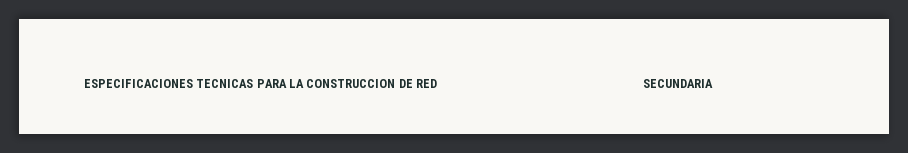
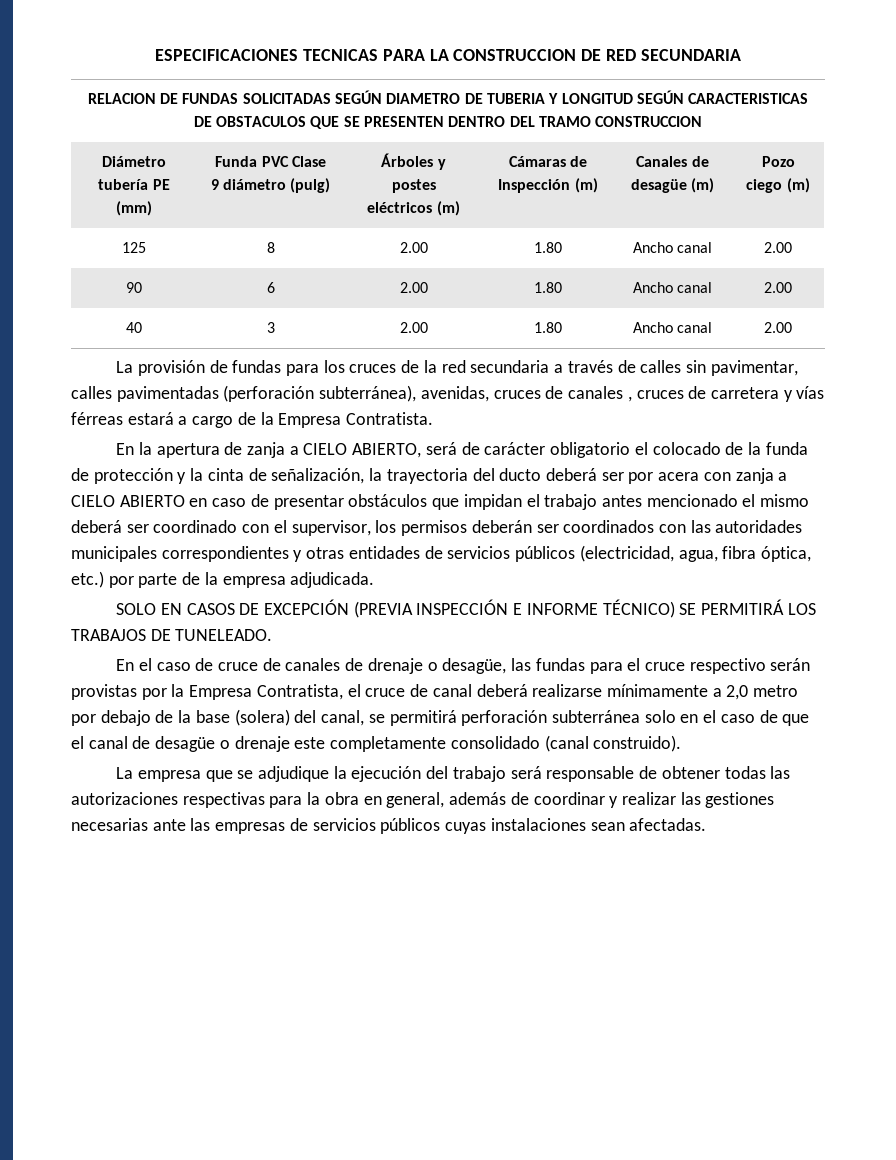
(713, 83) none -> [87,90,809,104] [193,116,703,129] [102,156,166,167] [98,179,170,190] [116,201,152,216] [215,156,326,167] [210,178,331,193] [381,153,446,170] [391,179,436,193] [367,201,460,216] [508,156,588,167] [498,178,598,193] [636,156,709,167] [630,178,715,193] [761,156,795,167] [746,178,810,193] [122,242,146,253] [266,242,275,253] [399,242,428,253] [534,242,562,253] [632,242,713,253] [764,242,792,253] [126,282,142,293] [266,282,275,293] [399,282,428,293] [534,282,562,293] [632,282,713,293] [764,282,792,293] [126,322,142,333] [266,322,275,333] [399,322,428,333] [534,322,562,333] [632,322,713,333] [764,322,792,333] [116,360,798,376] [71,385,825,402] [71,412,434,428] [116,442,808,458] [71,468,788,484] [71,494,810,510] [71,520,803,536] [71,545,811,562] [71,571,375,588] [116,599,816,618] [71,629,273,641] [116,658,811,674] [71,684,799,700] [71,709,810,726] [71,735,682,752] [116,766,791,782] [71,792,775,808] [71,818,707,834] // RELACION DE FUNDAS SOLICITADAS SEGÚN DIAMETRO DE TUBERIA Y LONGITUD SEGÚN CARACTERISTICAS DE OBSTACULOS QUE SE PRESENTEN DENTRO DEL TRAMO CONSTRUCCION // Diámetro tubería PE (mm) | Funda PVC Clase 9 diámetro (pulg) | Árboles y postes eléctricos (m) | Cámaras de Inspección (m) | Canales de desagüe (m) | Pozo ciego (m) // 125 | 8 | 2.00 | 1.80 | Ancho canal | 2.00 // 90 | 6 | 2.00 | 1.80 | Ancho canal | 2.00 // 40 | 3 | 2.00 | 1.80 | Ancho canal | 2.00 // La provisión de fundas para los cruces de la red secundaria a través de calles sin pavimentar, calles pavimentadas (perforación subterránea), avenidas, cruces de canales , cruces de carretera y vías férreas estará a cargo de la Empresa Contratista. // En la apertura de zanja a CIELO ABIERTO, será de carácter obligatorio el colocado de la funda de protección y la cinta de señalización, la trayectoria del ducto deberá ser por acera con zanja a CIELO ABIERTO en caso de presentar obstáculos que impidan el trabajo antes mencionado el mismo deberá ser coordinado con el supervisor, los permisos deberán ser coordinados con las autoridades municipales correspondientes y otras entidades de servicios públicos (electricidad, agua, fibra óptica, etc.) por parte de la empresa adjudicada. // SOLO EN CASOS DE EXCEPCIÓN (PREVIA INSPECCIÓN E INFORME TÉCNICO) SE PERMITIRÁ LOS TRABAJOS DE TUNELEADO. // En el caso de cruce de canales de drenaje o desagüe, las fundas para el cruce respectivo serán provistas por la Empresa Contratista, el cruce de canal deberá realizarse mínimamente a 2,0 metro por debajo de la base (solera) del canal, se permitirá perforación subterránea solo en el caso de que el canal de desagüe o drenaje este completamente consolidado (canal construido). // La empresa que se adjudique la ejecución del trabajo será responsable de obtener todas las autorizaciones respectivas para la obra en general, además de coordinar y realizar las gestiones necesarias ante las empresas de servicios públicos cuyas instalaciones sean afectadas.

